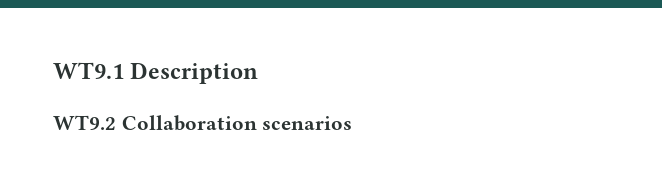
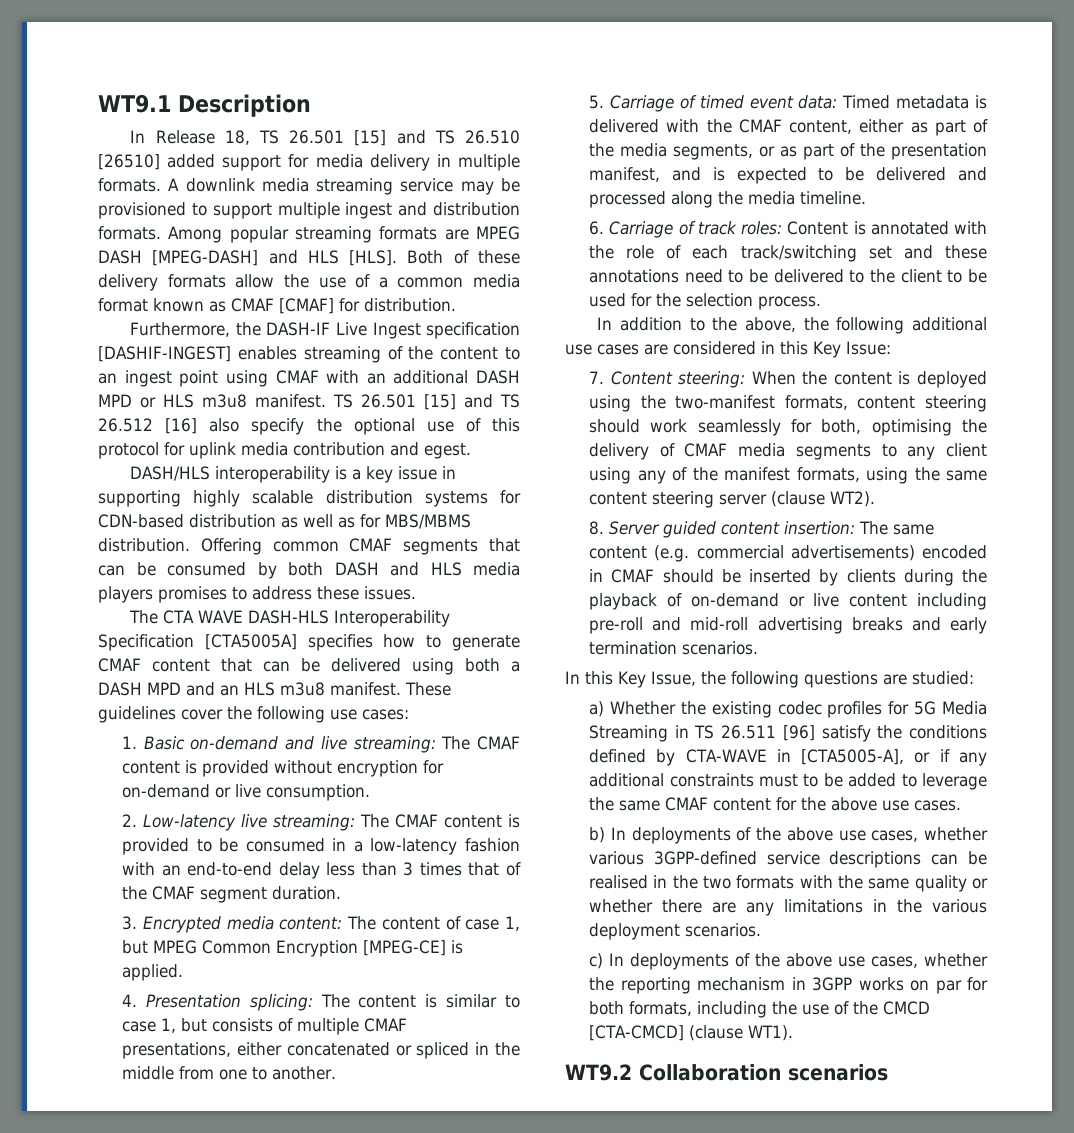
(259, 73) none -> [130,130,520,146] [98,154,520,171] [98,178,520,195] [98,202,520,219] [98,226,520,243] [98,250,520,266] [98,274,520,291] [98,298,456,314] [130,322,520,339] [98,346,520,363] [98,370,520,387] [98,394,520,410] [98,418,520,435] [98,442,471,459] [130,466,457,483] [98,490,521,507] [98,514,471,529] [98,538,520,555] [98,562,520,579] [98,586,416,603] [129,610,451,627] [98,634,520,651] [98,658,520,675] [98,682,451,696] [98,706,409,723] [122,736,520,753] [122,760,445,777] [122,784,371,801] [122,814,520,831] [122,838,520,855] [122,862,521,879] [122,886,342,903] [122,916,520,933] [122,940,464,957] [122,964,184,981] [122,994,520,1011] [122,1018,408,1035] [122,1042,520,1059] [122,1066,337,1080] [589,95,987,112] [589,119,988,136] [589,143,987,160] [589,167,987,184] [589,191,867,208] [589,221,987,238] [589,245,987,262] [589,269,987,283] [589,293,822,310] [597,317,987,334] [565,341,891,358] [589,371,987,388] [589,395,987,412] [589,419,987,436] [589,443,987,460] [589,467,987,484] [589,491,876,508] [589,521,935,538] [589,545,987,562] [589,569,987,586] [589,593,987,610] [589,617,987,634] [589,641,759,655] [565,671,974,688] [589,701,987,718] [589,725,987,742] [589,749,987,766] [589,773,987,790] [589,797,962,811] [589,827,988,844] [589,851,987,868] [589,875,988,892] [589,899,987,916] [589,923,762,940] [589,953,988,970] [589,977,988,994] [589,1001,931,1018] [589,1025,794,1041] // In Release 18, TS 26.501 [15] and TS 26.510 [26510] added support for media delivery in multiple formats. A downlink media streaming service may be provisioned to support multiple ingest and distribution formats. Among popular streaming formats are MPEG DASH [MPEG-DASH] and HLS [HLS]. Both of these delivery formats allow the use of a common media format known as CMAF [CMAF] for distribution. // Furthermore, the DASH-IF Live Ingest specification [DASHIF-INGEST] enables streaming of the content to an ingest point using CMAF with an additional DASH MPD or HLS m3u8 manifest. TS 26.501 [15] and TS 26.512 [16] also specify the optional use of this protocol for uplink media contribution and egest. // DASH/HLS interoperability is a key issue in supporting highly scalable distribution systems for CDN-based distribution as well as for MBS/MBMS distribution. Offering common CMAF segments that can be consumed by both DASH and HLS media players promises to address these issues. // The CTA WAVE DASH-HLS Interoperability Specification [CTA5005A] specifies how to generate CMAF content that can be delivered using both a DASH MPD and an HLS m3u8 manifest. These guidelines cover the following use cases: // 1. Basic on-demand and live streaming: The CMAF content is provided without encryption for on-demand or live consumption. // 2. Low-latency live streaming: The CMAF content is provided to be consumed in a low-latency fashion with an end-to-end delay less than 3 times that of the CMAF segment duration. // 3. Encrypted media content: The content of case 1, but MPEG Common Encryption [MPEG-CE] is applied. // 4. Presentation splicing: The content is similar to case 1, but consists of multiple CMAF presentations, either concatenated or spliced in the middle from one to another. // 5. Carriage of timed event data: Timed metadata is delivered with the CMAF content, either as part of the media segments, or as part of the presentation manifest, and is expected to be delivered and processed along the media timeline. // 6. Carriage of track roles: Content is annotated with the role of each track/switching set and these annotations need to be delivered to the client to be used for the selection process. // In addition to the above, the following additional use cases are considered in this Key Issue: // 7. Content steering: When the content is deployed using the two-manifest formats, content steering should work seamlessly for both, optimising the delivery of CMAF media segments to any client using any of the manifest formats, using the same content steering server (clause WT2). // 8. Server guided content insertion: The same content (e.g. commercial advertisements) encoded in CMAF should be inserted by clients during the playback of on-demand or live content including pre-roll and mid-roll advertising breaks and early termination scenarios. // In this Key Issue, the following questions are studied: // a) Whether the existing codec profiles for 5G Media Streaming in TS 26.511 [96] satisfy the conditions defined by CTA-WAVE in [CTA5005-A], or if any additional constraints must to be added to leverage the same CMAF content for the above use cases. // b) In deployments of the above use cases, whether various 3GPP-defined service descriptions can be realised in the two formats with the same quality or whether there are any limitations in the various deployment scenarios. // c) In deployments of the above use cases, whether the reporting mechanism in 3GPP works on par for both formats, including the use of the CMCD [CTA-CMCD] (clause WT1).

